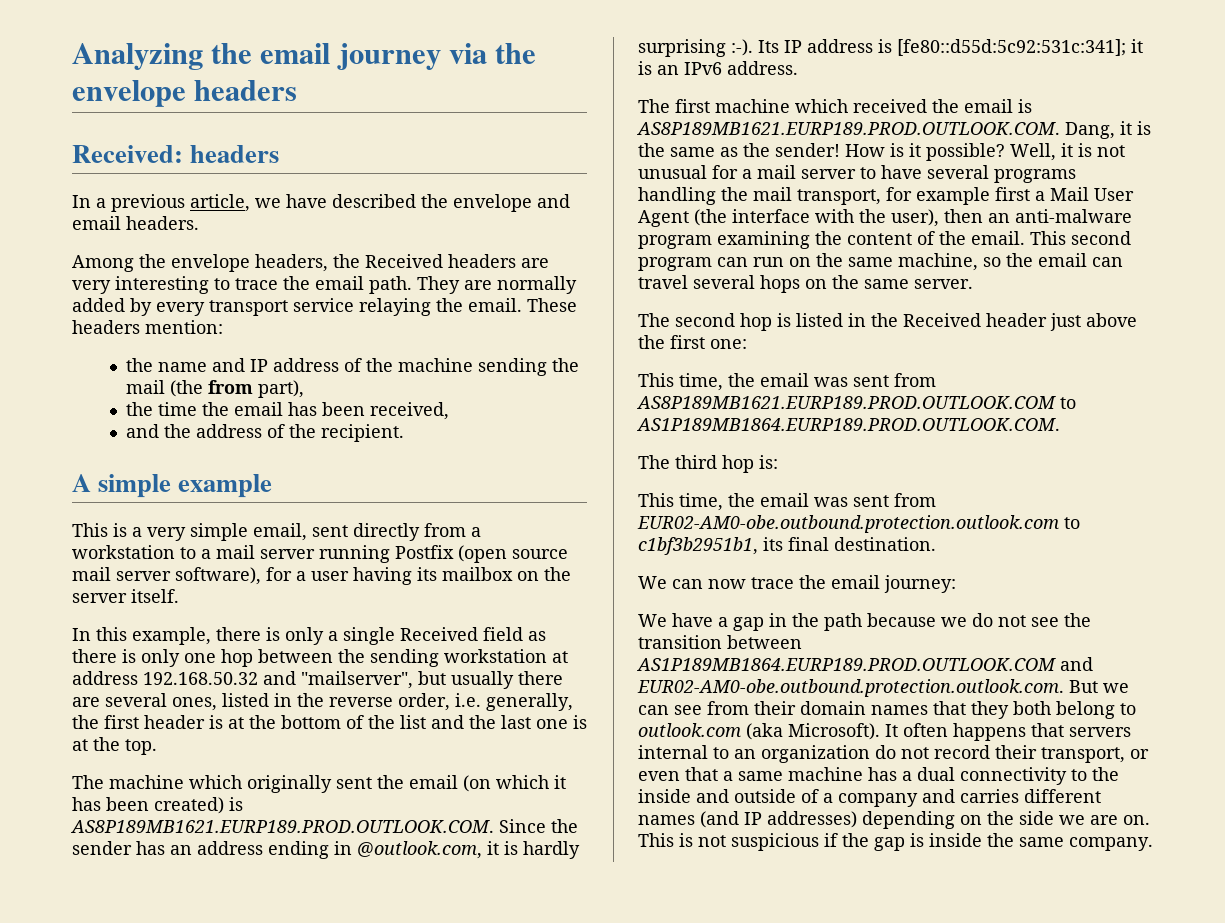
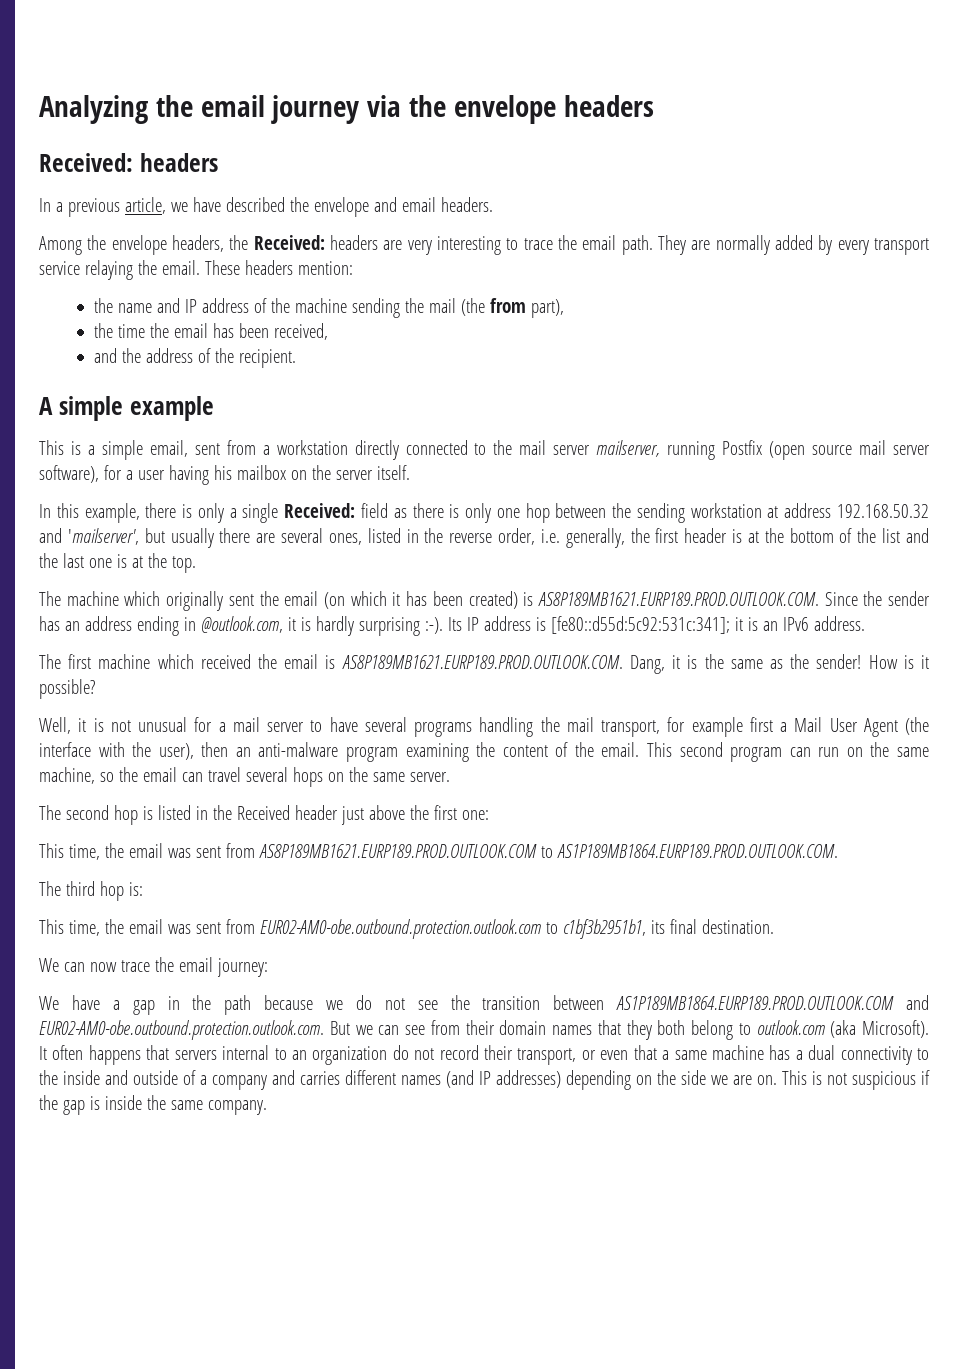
[365,254,443,268] Received -> [253,235,325,250] Received:
[147,527,186,541] very -> (95, 450) none
[353,523,420,541] directly -> (220, 449) none
[180,545,315,559] to a mail server -> [354,440,661,460] directly connected to the mail server mailserver,
[417,567,437,581] its -> [213,465,232,480] his
[400,627,478,641] Received -> [284,503,356,518] Received:
[301,671,413,689] "mailserver", -> [67,528,139,545] 'mailserver',
(1005, 152) none -> (95, 689) //

